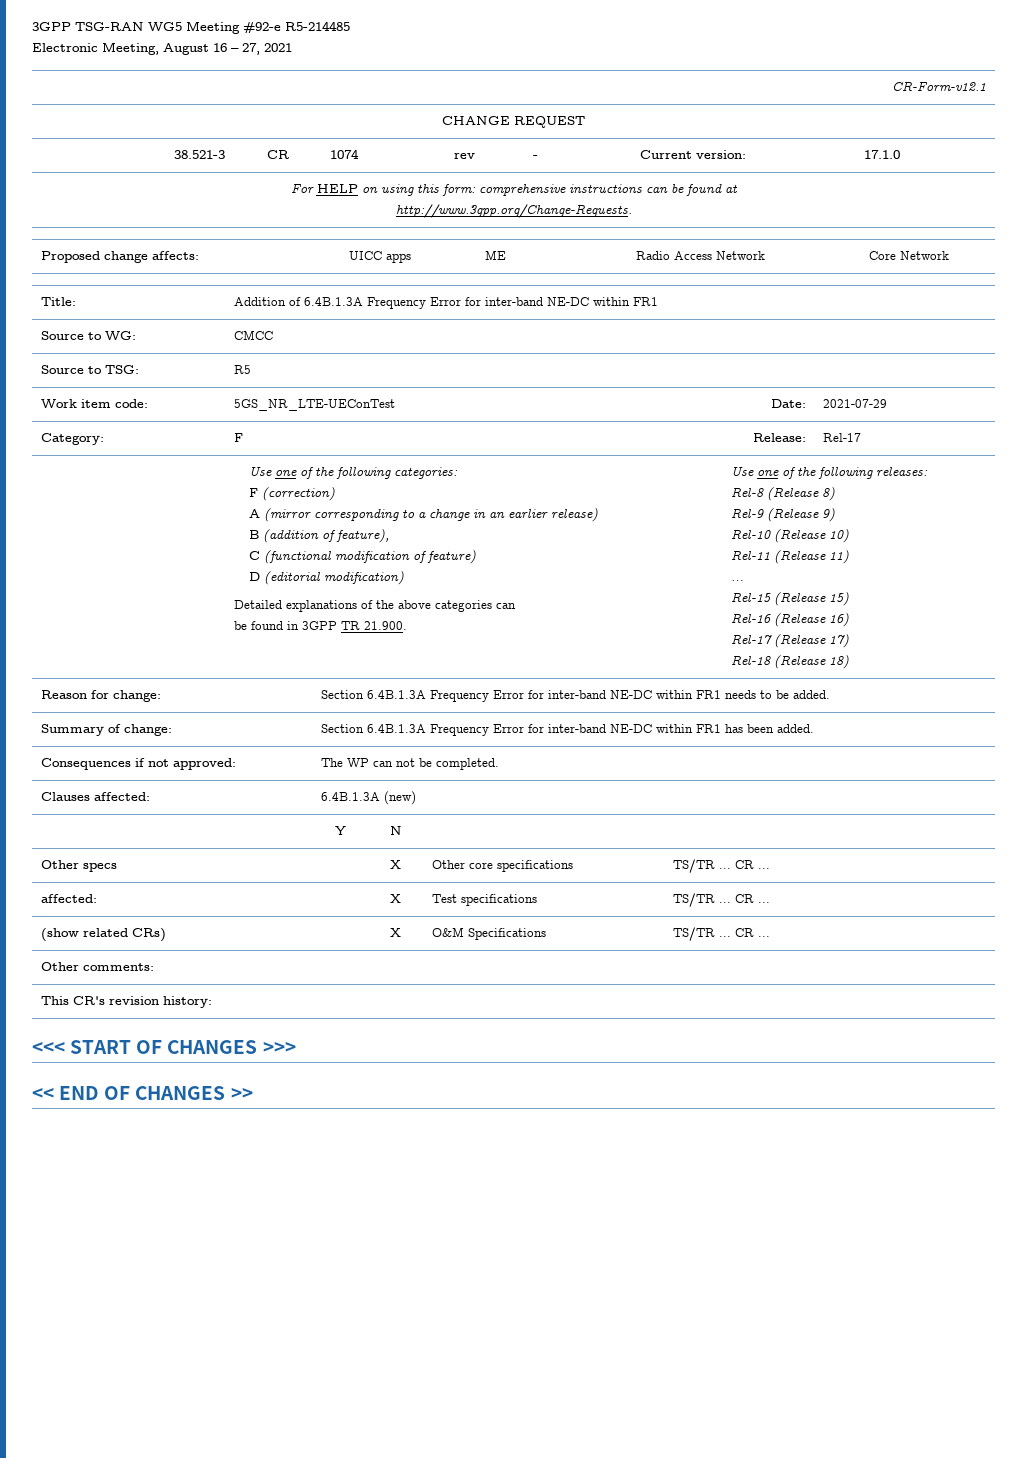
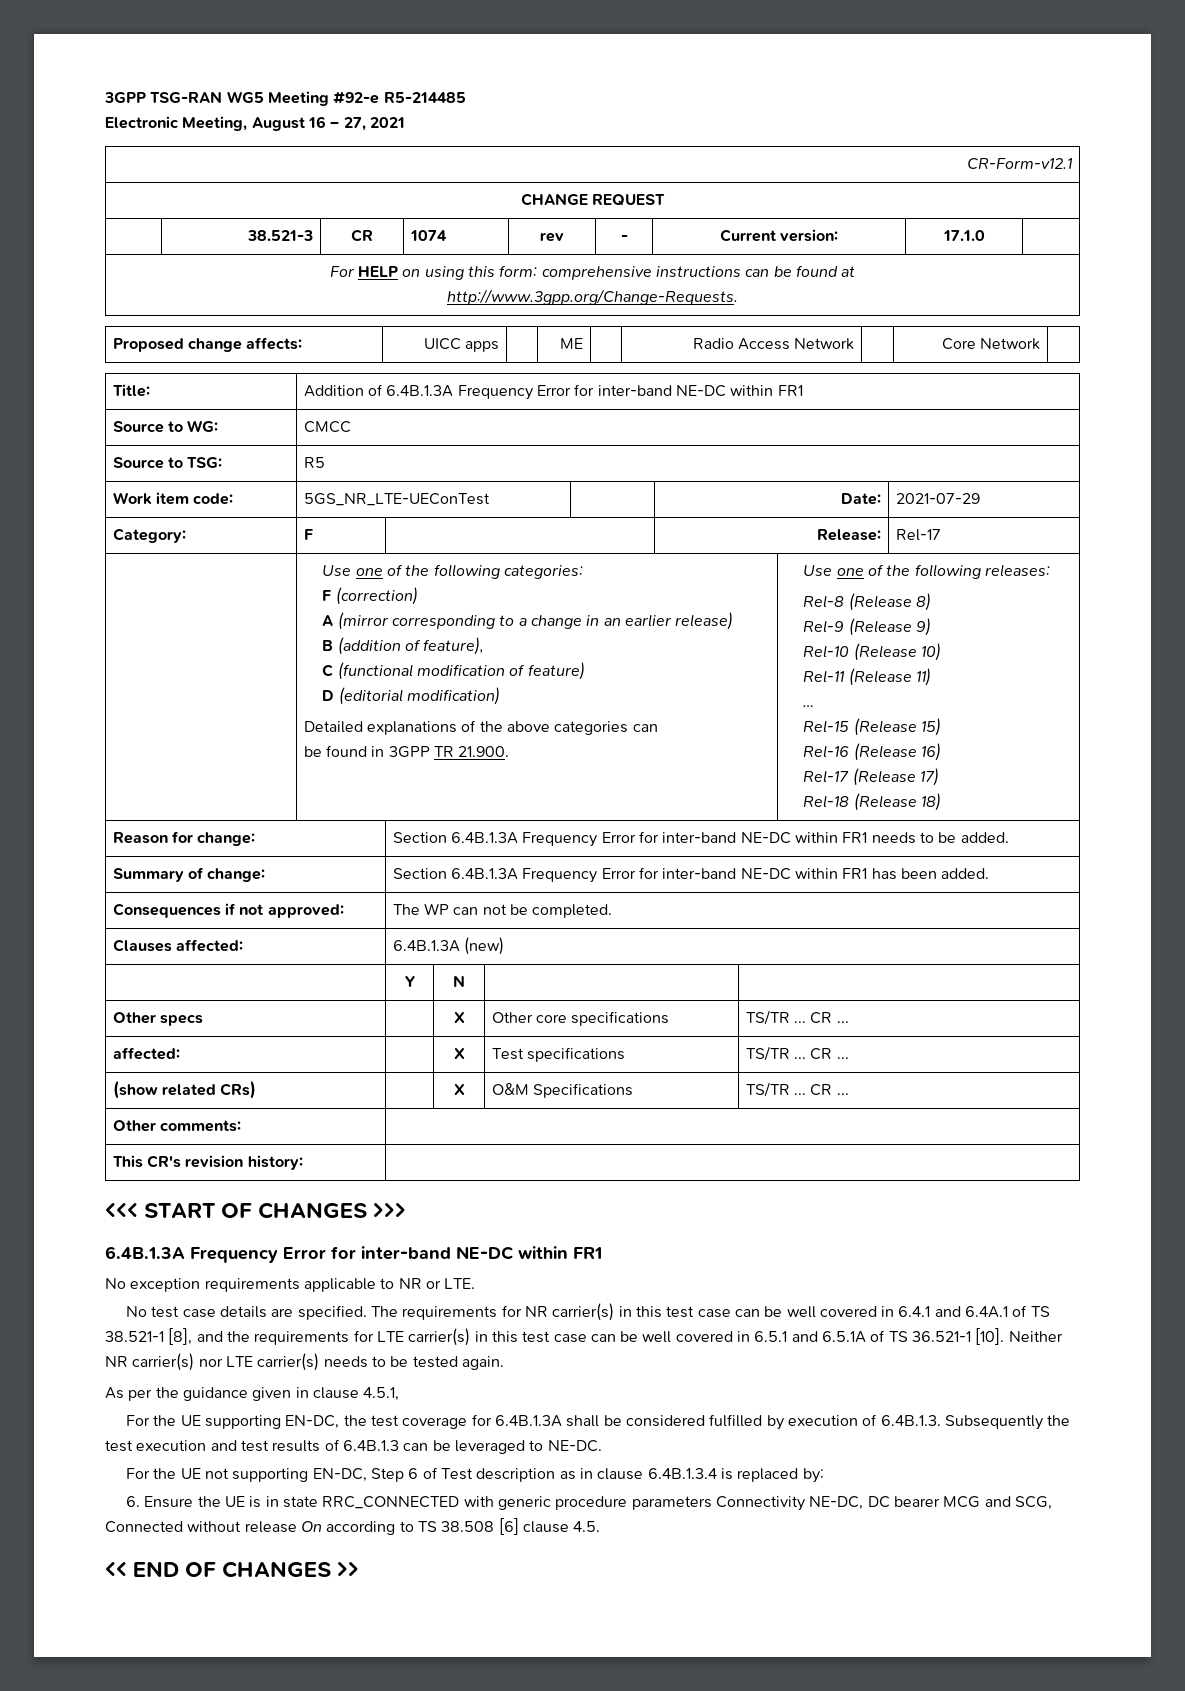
(296, 1048) none -> [105,1246,602,1263] [105,1278,476,1292] [126,1303,1050,1321] [105,1328,1063,1346] [105,1353,504,1371] [105,1387,400,1401] [126,1414,1071,1430] [105,1439,602,1454] [126,1467,824,1483] [126,1496,1052,1511] [105,1518,601,1535] // 6.4B.1.3A Frequency Error for inter-band NE-DC within FR1 // No exception requirements applicable to NR or LTE. // No test case details are specified. The requirements for NR carrier(s) in this test case can be well covered in 6.4.1 and 6.4A.1 of TS 38.521-1 [8], and the requirements for LTE carrier(s) in this test case can be well covered in 6.5.1 and 6.5.1A of TS 36.521-1 [10]. Neither NR carrier(s) nor LTE carrier(s) needs to be tested again. // As per the guidance given in clause 4.5.1, // For the UE supporting EN-DC, the test coverage for 6.4B.1.3A shall be considered fulfilled by execution of 6.4B.1.3. Subsequently the test execution and test results of 6.4B.1.3 can be leveraged to NE-DC. // For the UE not supporting EN-DC, Step 6 of Test description as in clause 6.4B.1.3.4 is replaced by: // 6. Ensure the UE is in state RRC_CONNECTED with generic procedure parameters Connectivity NE-DC, DC bearer MCG and SCG, Connected without release On according to TS 38.508 [6] clause 4.5.

